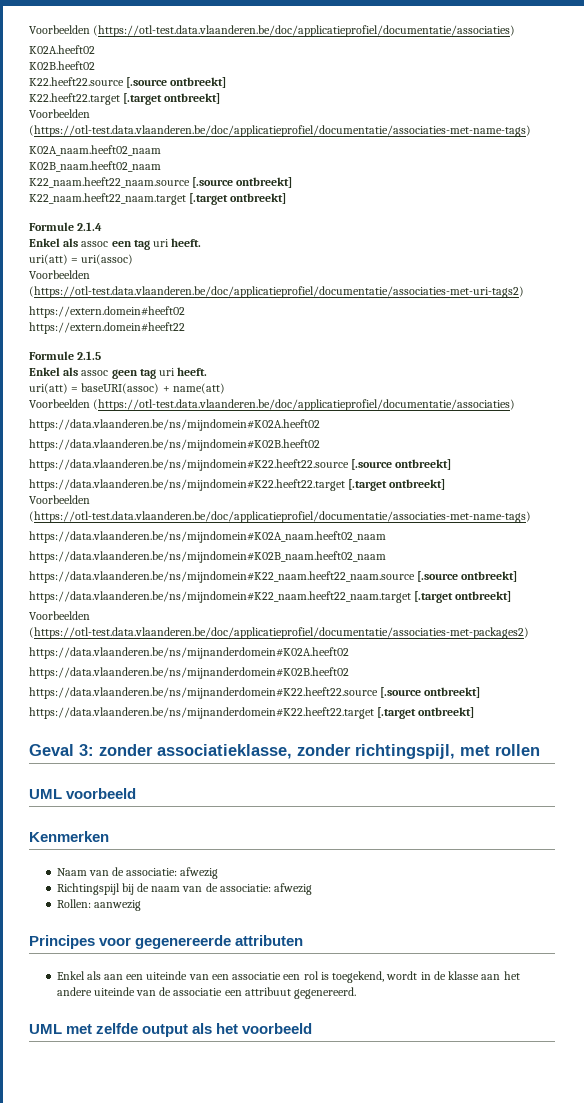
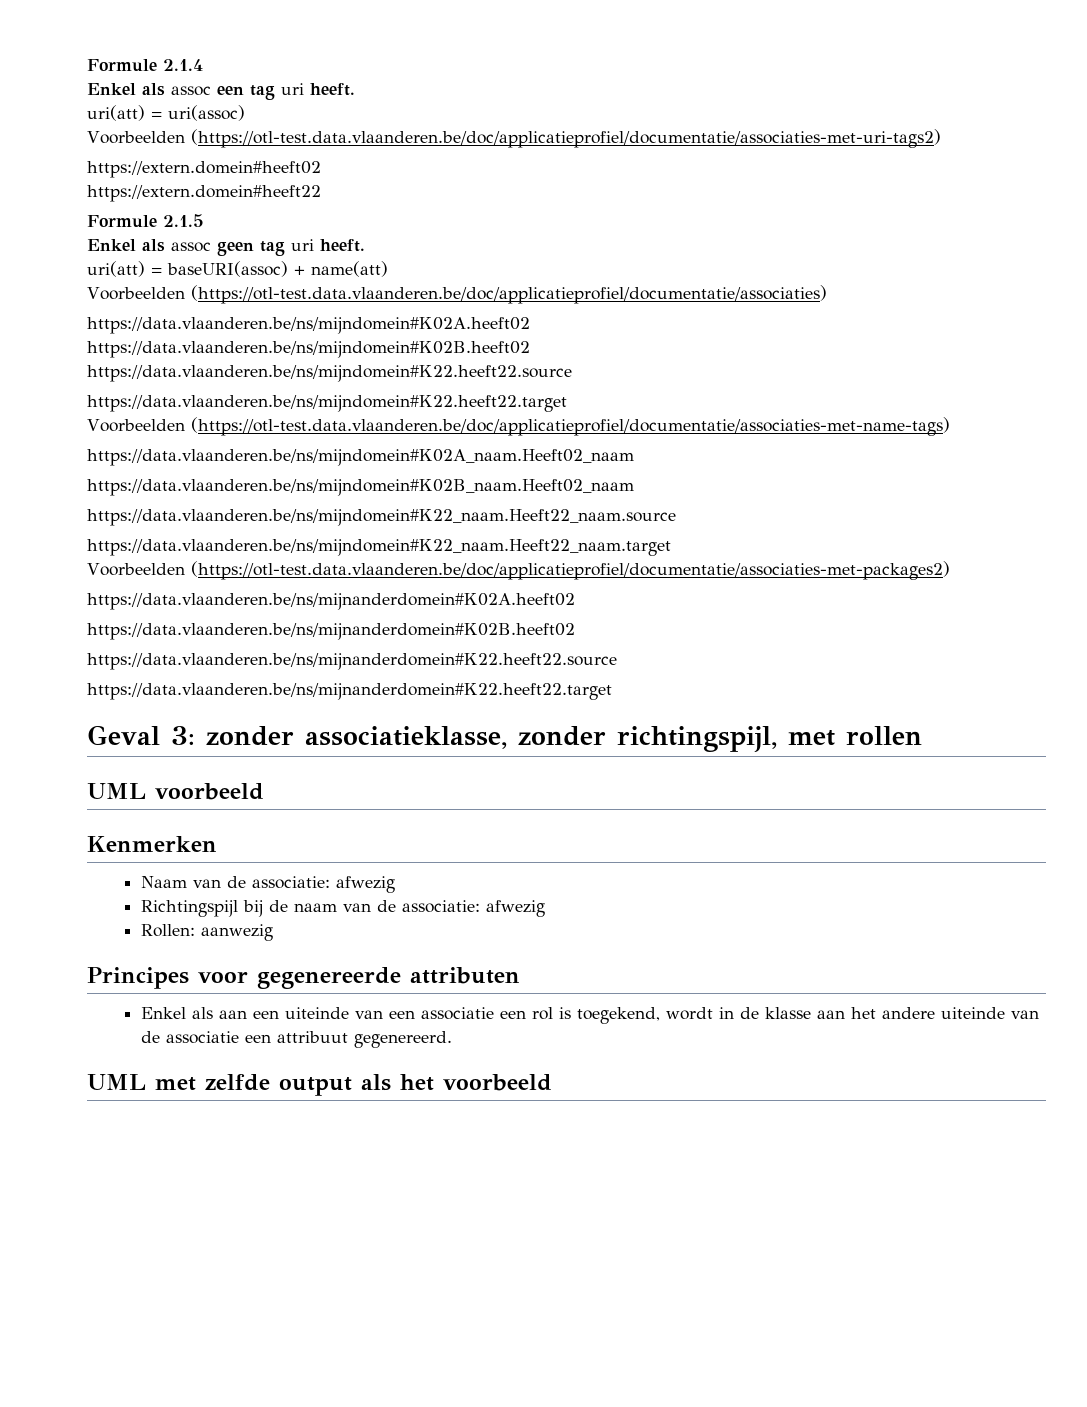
[29,25,516,37] [29,45,95,54] [29,61,95,70] [29,77,227,88] [29,93,221,105] [29,109,90,118] [29,125,531,137] [29,145,161,156] [29,161,161,172] [29,177,293,188] [29,193,287,205] Voorbeelden (https://otl-test.data.vlaanderen.be/doc/applicatieprofiel/documentatie/associaties) // K02A.heeft02 // K02B.heeft02 // K22.heeft22.source [.source ontbreekt] // K22.heeft22.target [.target ontbreekt] // Voorbeelden (https://otl-test.data.vlaanderen.be/doc/applicatieprofiel/documentatie/associaties-met-name-tags) // K02A_naam.heeft02_naam // K02B_naam.heeft02_naam // K22_naam.heeft22_naam.source [.source ontbreekt] // K22_naam.heeft22_naam.target [.target ontbreekt] // -> (87, 65) none
[351,459,452,470] [.source ontbreekt] -> (572, 373) none
[348,479,446,491] [29,495,90,504] [29,511,531,523] [29,531,386,543] [29,551,386,563] [29,571,518,583] [29,591,512,603] [.target ontbreekt] // Voorbeelden (https://otl-test.data.vlaanderen.be/doc/applicatieprofiel/documentatie/associaties-met-name-tags) // https://data.vlaanderen.be/ns/mijndomein#K02A_naam.heeft02_naam // https://data.vlaanderen.be/ns/mijndomein#K02B_naam.heeft02_naam // https://data.vlaanderen.be/ns/mijndomein#K22_naam.heeft22_naam.source [.source ontbreekt] // https://data.vlaanderen.be/ns/mijndomein#K22_naam.heeft22_naam.target [.target ontbreekt] -> [87,417,950,436] [87,449,634,466] [87,479,634,496] [87,509,676,526] [87,539,671,556] // Voorbeelden (https://otl-test.data.vlaanderen.be/doc/applicatieprofiel/documentatie/associaties-met-name-tags) // https://data.vlaanderen.be/ns/mijndomein#K02A_naam.Heeft02_naam // https://data.vlaanderen.be/ns/mijndomein#K02B_naam.Heeft02_naam // https://data.vlaanderen.be/ns/mijndomein#K22_naam.Heeft22_naam.source // https://data.vlaanderen.be/ns/mijndomein#K22_naam.Heeft22_naam.target
[380,687,481,698] [.source ontbreekt] -> (617, 661) none
[377,707,475,719] [.target ontbreekt] -> (612, 691) none

